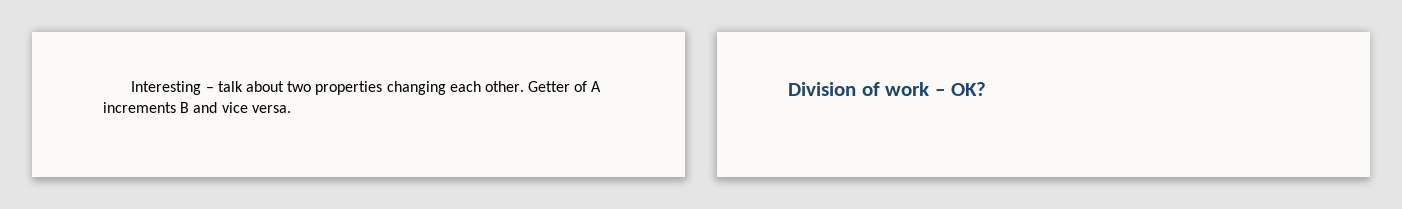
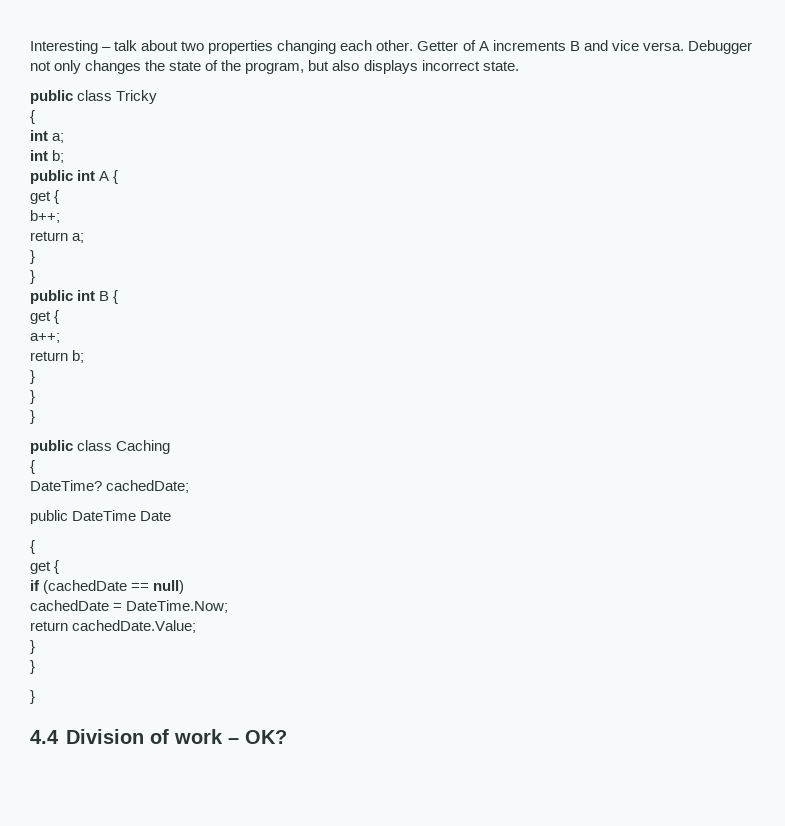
(291, 109) // -> [687,40,752,54] [30,60,519,74] [30,90,158,104] [30,110,35,124] [30,130,65,143] [30,150,65,163] [30,170,119,184] [30,190,60,204] [30,210,60,223] [30,231,85,243] [30,250,35,264] [30,270,35,284] [30,290,119,304] [30,310,60,324] [30,333,60,343] [30,350,85,363] [30,370,35,384] [30,390,35,404] [30,410,35,424] [30,440,171,454] [30,460,35,474] [30,480,190,493] [30,510,172,524] [30,540,35,554] [30,560,60,574] [30,580,185,594] [30,600,229,613] [30,620,197,633] [30,640,35,654] [30,660,35,674] [30,690,35,704] [30,730,59,744] Debugger not only changes the state of the program, but also displays incorrect state. // public class Tricky // { // int a; // int b; // public int A { // get { // b++; // return a; // } // } // public int B { // get { // a++; // return b; // } // } // } // public class Caching // { // DateTime? cachedDate; // public DateTime Date // { // get { // if (cachedDate == null) // cachedDate = DateTime.Now; // return cachedDate.Value; // } // } // } // 4.4

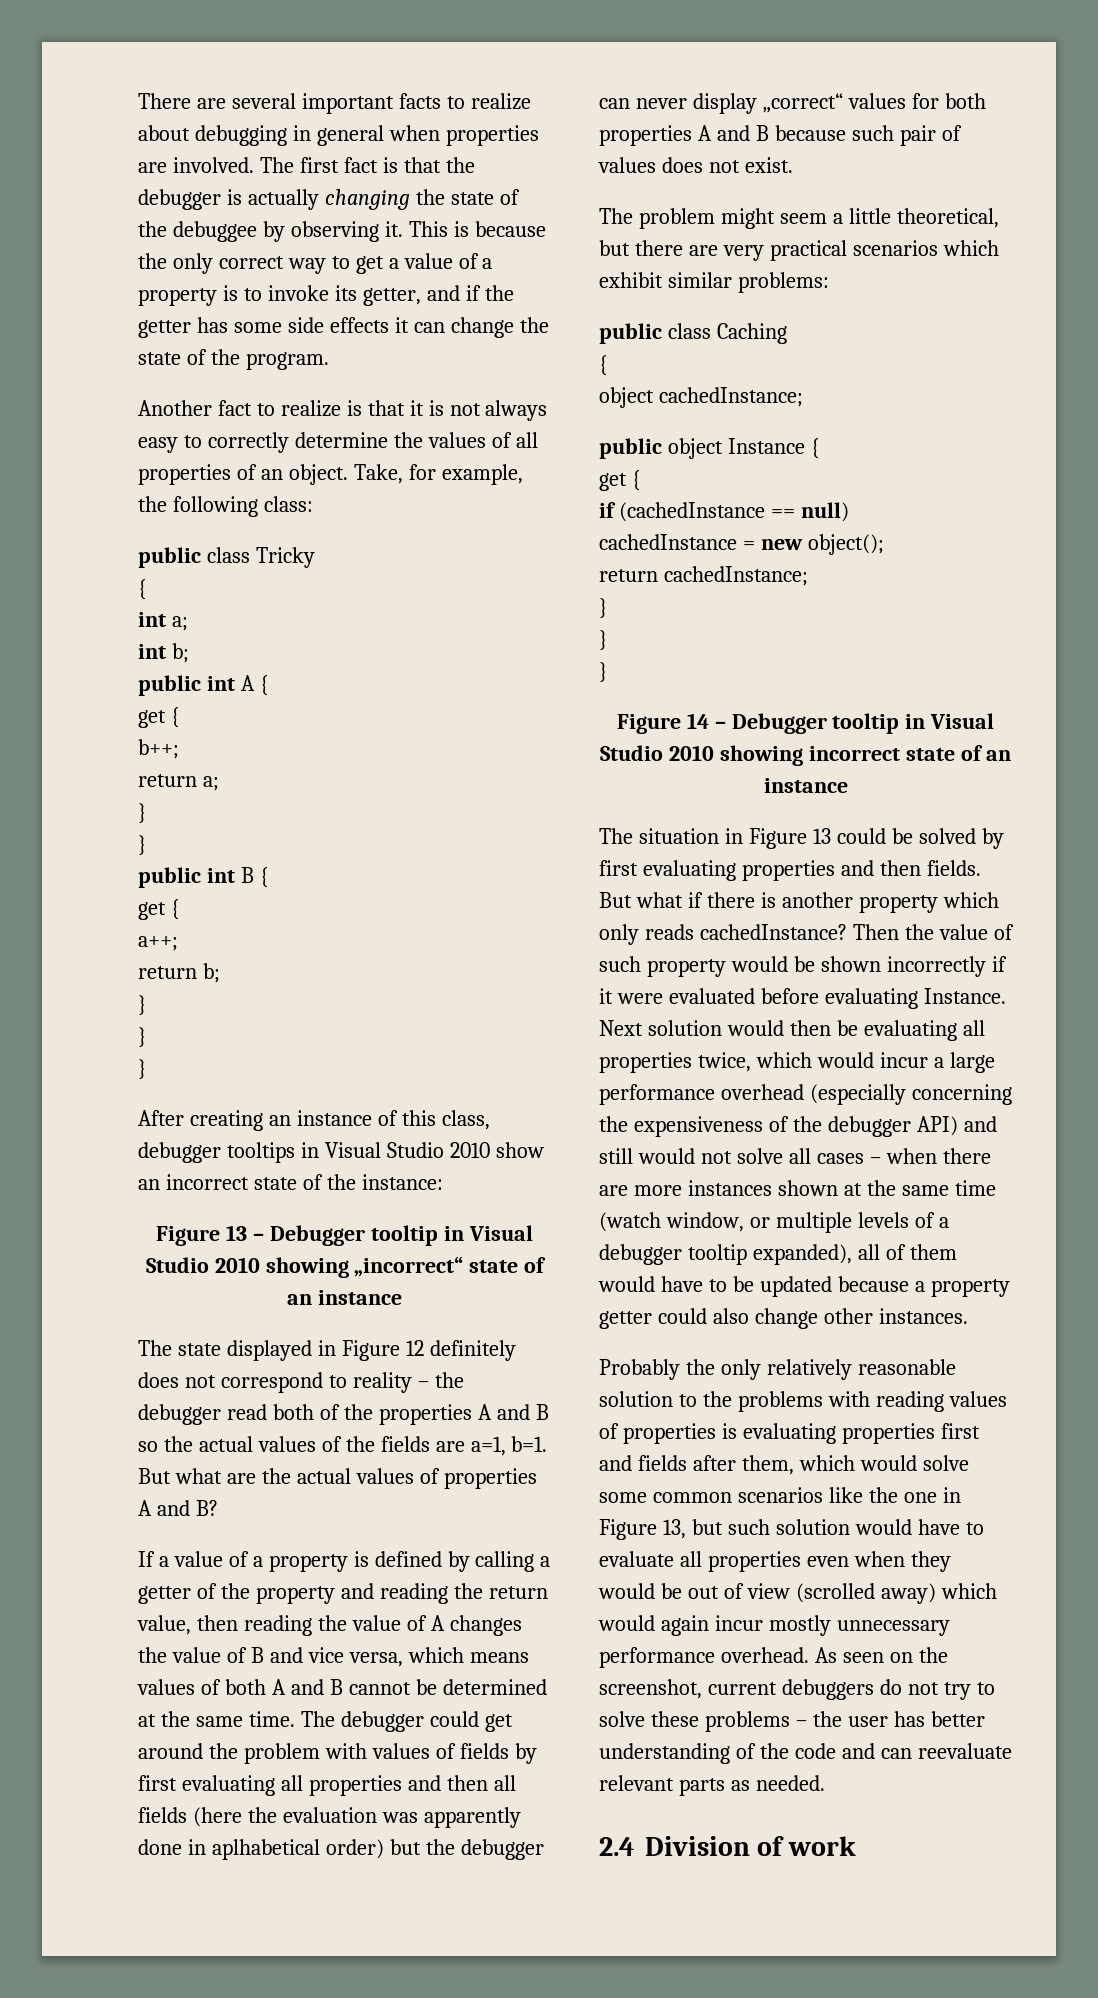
[30,40,752,54] [30,60,519,74] Interesting – talk about two properties changing each other. Getter of A increments B and vice versa. Debugger not only changes the state of the program, but also displays incorrect state. -> [138,93,531,114] [138,125,539,146] [138,157,475,173] [138,189,520,210] [138,221,546,242] [138,253,493,274] [138,285,514,306] [138,317,549,338] [138,349,329,370] [138,400,548,421] [138,432,538,453] [138,464,523,485] [138,496,313,517] There are several important facts to realize about debugging in general when properties are involved. The first fact is that the debugger is actually changing the state of the debuggee by observing it. This is because the only correct way to get a value of a property is to invoke its getter, and if the getter has some side effects it can change the state of the program. // Another fact to realize is that it is not always easy to correctly determine the values of all properties of an object. Take, for example, the following class:
(35, 417) none -> [138,1110,490,1131] [138,1142,544,1163] [138,1174,443,1190] [156,1225,533,1246] [145,1256,547,1278] [287,1290,402,1305] [138,1340,516,1361] [138,1372,464,1393] [138,1404,549,1425] [138,1436,548,1456] [138,1468,537,1489] [138,1500,218,1516] [138,1551,551,1572] [138,1583,548,1604] [137,1615,522,1636] [138,1647,529,1667] [137,1679,547,1695] [138,1711,513,1732] [138,1743,537,1764] [138,1775,516,1796] [138,1807,521,1828] [138,1839,544,1860] [599,93,986,114] [599,125,962,146] [598,157,793,173] [599,208,999,229] [599,240,999,261] [599,272,829,293] // After creating an instance of this class, debugger tooltips in Visual Studio 2010 show an incorrect state of the instance: // Figure 13 – Debugger tooltip in Visual Studio 2010 showing „incorrect“ state of an instance // The state displayed in Figure 12 definitely does not correspond to reality – the debugger read both of the properties A and B so the actual values of the fields are a=1, b=1. But what are the actual values of properties A and B? // If a value of a property is defined by calling a getter of the property and reading the return value, then reading the value of A changes the value of B and vice versa, which means values of both A and B cannot be determined at the same time. The debugger could get around the problem with values of fields by first evaluating all properties and then all fields (here the evaluation was apparently done in aplhabetical order) but the debugger can never display „correct“ values for both properties A and B because such pair of values does not exist. // The problem might seem a little theoretical, but there are very practical scenarios which exhibit similar problems:
[30,480,190,493] [30,510,172,524] DateTime? cachedDate; // public DateTime Date // -> [599,387,803,408] [599,438,805,459] object cachedInstance; // public object Instance
[43,580,128,594] (cachedDate -> [618,502,765,522] (cachedInstance
[30,600,229,613] [30,620,197,633] [30,640,35,654] [30,660,35,674] [30,690,35,704] [30,730,59,744] cachedDate = DateTime.Now; // return cachedDate.Value; // } // } // } // 4.4 -> [599,534,884,555] [599,566,808,586] [599,598,608,619] [599,630,608,651] [599,662,608,683] [616,713,995,734] [600,745,1011,766] [763,778,848,793] [599,828,1004,849] [599,860,981,881] [599,892,999,913] [599,924,1014,945] [599,956,1007,977] [599,988,1006,1009] [599,1020,985,1041] [599,1052,995,1073] [599,1084,1012,1105] [599,1116,997,1137] [599,1148,991,1164] [599,1180,996,1196] [599,1212,949,1233] [599,1244,957,1265] [598,1276,1010,1297] [599,1308,968,1329] [599,1359,956,1380] [599,1391,1007,1412] [599,1423,980,1444] [599,1455,969,1475] [599,1487,961,1503] [599,1519,984,1540] [599,1551,951,1572] [598,1583,997,1604] [598,1615,950,1636] [599,1647,948,1668] [599,1679,995,1700] [599,1711,985,1732] [599,1743,1012,1764] [599,1775,825,1796] [599,1837,634,1856] cachedInstance = new object(); // return cachedInstance; // } // } // } // Figure 14 – Debugger tooltip in Visual Studio 2010 showing incorrect state of an instance // The situation in Figure 13 could be solved by first evaluating properties and then fields. But what if there is another property which only reads cachedInstance? Then the value of such property would be shown incorrectly if it were evaluated before evaluating Instance. Next solution would then be evaluating all properties twice, which would incur a large performance overhead (especially concerning the expensiveness of the debugger API) and still would not solve all cases – when there are more instances shown at the same time (watch window, or multiple levels of a debugger tooltip expanded), all of them would have to be updated because a property getter could also change other instances. // Probably the only relatively reasonable solution to the problems with reading values of properties is evaluating properties first and fields after them, which would solve some common scenarios like the one in Figure 13, but such solution would have to evaluate all properties even when they would be out of view (scrolled away) which would again incur mostly unnecessary performance overhead. As seen on the screenshot, current debuggers do not try to solve these problems – the user has better understanding of the code and can reevaluate relevant parts as needed. // 2.4
[227,730,287,744] – OK? -> (856, 1846) none

